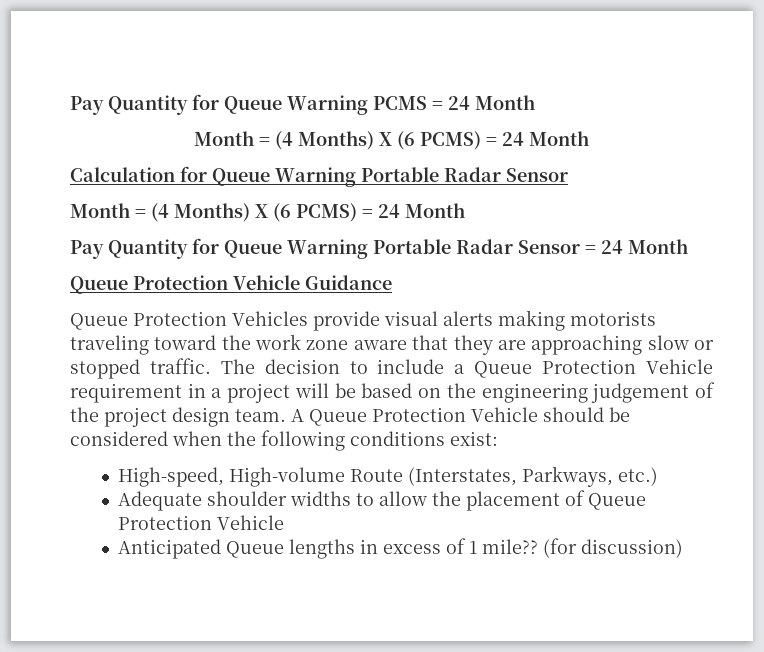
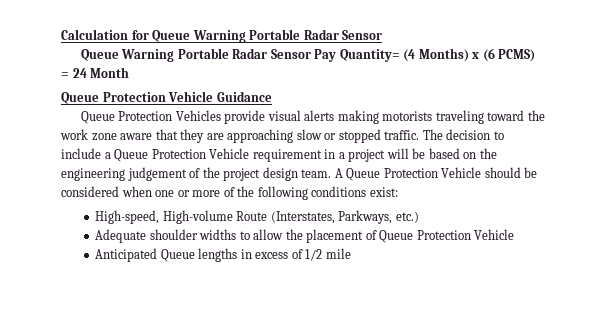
[70,94,535,115] [194,131,589,150] Pay Quantity for Queue Warning PCMS = 24 Month // Month = (4 Months) X (6 PCMS) = 24 Month // -> (61, 34) none
[70,203,465,222] [70,238,580,259] Month = (4 Months) X (6 PCMS) = 24 Month // Pay Quantity for Queue Warning Portable Radar Sensor -> [80,48,536,62] Queue Warning Portable Radar Sensor Pay Quantity= (4 Months) x (6 PCMS)
(222, 438) none -> [155,187,235,197] one or more of
[469,538,684,558] 1 mile?? (for discussion) -> [305,248,351,261] 1/2 mile

